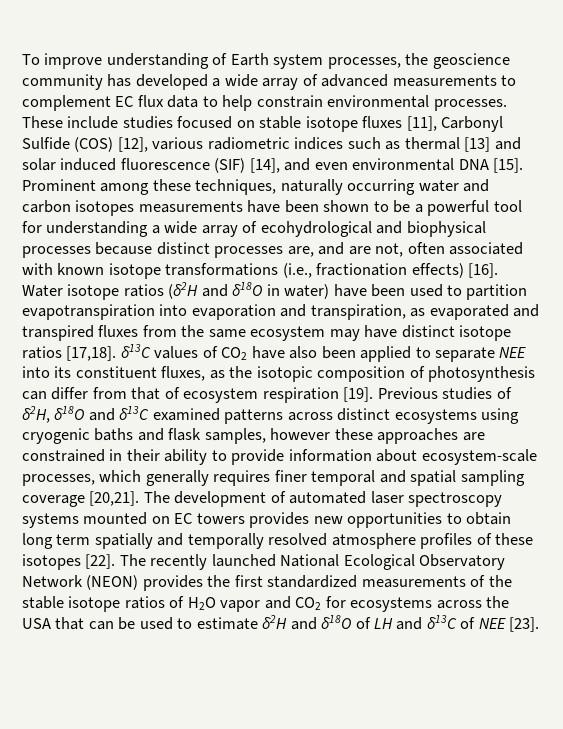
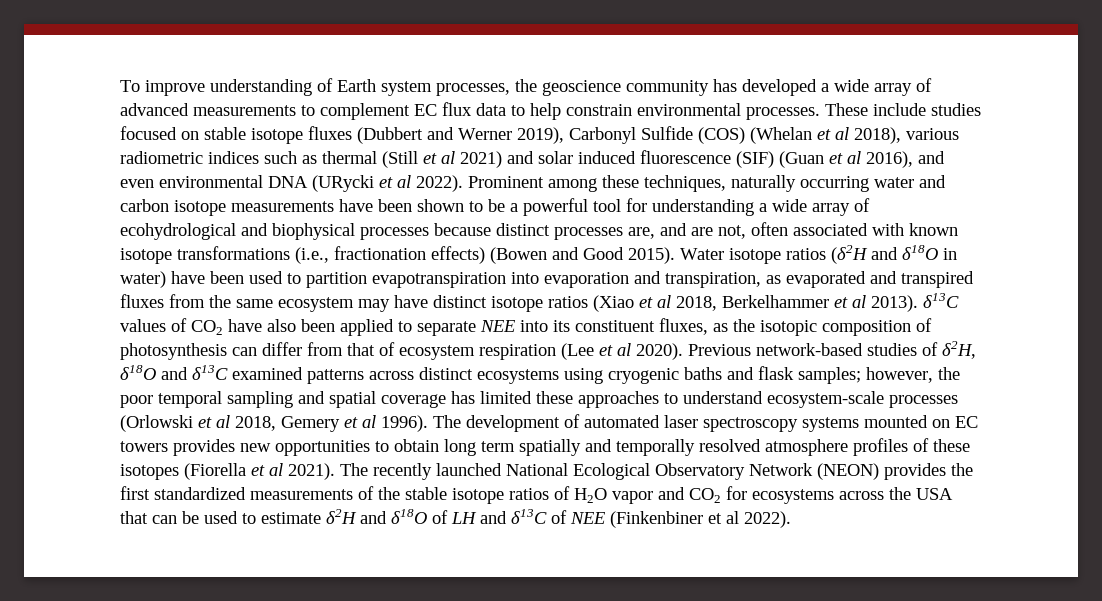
[406,116,504,132] [22,137,148,152] [11], Carbonyl Sulfide (COS) [12], -> [357,126,901,144] (Dubbert and Werner 2019), Carbonyl Sulfide (COS) (Whelan et al 2018),
[464,137,491,152] [13] -> [382,151,502,168] (Still et al 2021)
[249,158,524,173] [14], and even environmental DNA [15]. -> [779,151,945,168] [120,175,463,192] (Guan et al 2016), and even environmental DNA (URycki et al 2022).
[75,200,135,216] isotopes -> [174,200,226,216] isotope
[468,263,499,278] [16]. -> [490,247,675,264] (Bowen and Good 2015).
[66,346,117,361] [17,18]. -> [593,295,918,312] (Xiao et al 2018, Berkelhammer et al 2013).
[343,387,438,402] [19]. Previous -> [561,343,863,360] (Lee et al 2020). Previous network-based
[204,428,485,444] [22,449,537,465] [22,470,525,486] [22,491,140,507] samples, however these approaches are constrained in their ability to provide information about ecosystem-scale processes, which generally requires finer temporal and spatial sampling coverage [20,21]. -> [798,367,960,384] [120,391,958,408] [120,415,428,432] samples; however, the poor temporal sampling and spatial coverage has limited these approaches to understand ecosystem-scale processes (Orlowski et al 2018, Gemery et al 1996).
[85,554,116,569] [22]. -> [184,463,335,480] (Fiorella et al 2021).
[509,617,540,632] [23]. -> [610,511,791,528] (Finkenbiner et al 2022).

